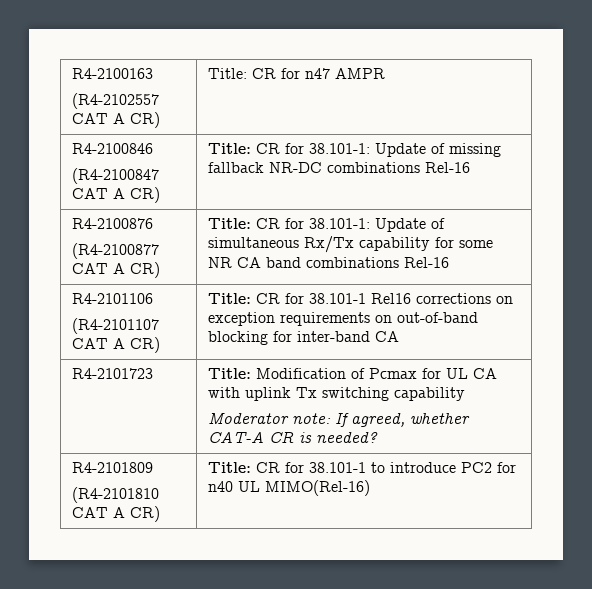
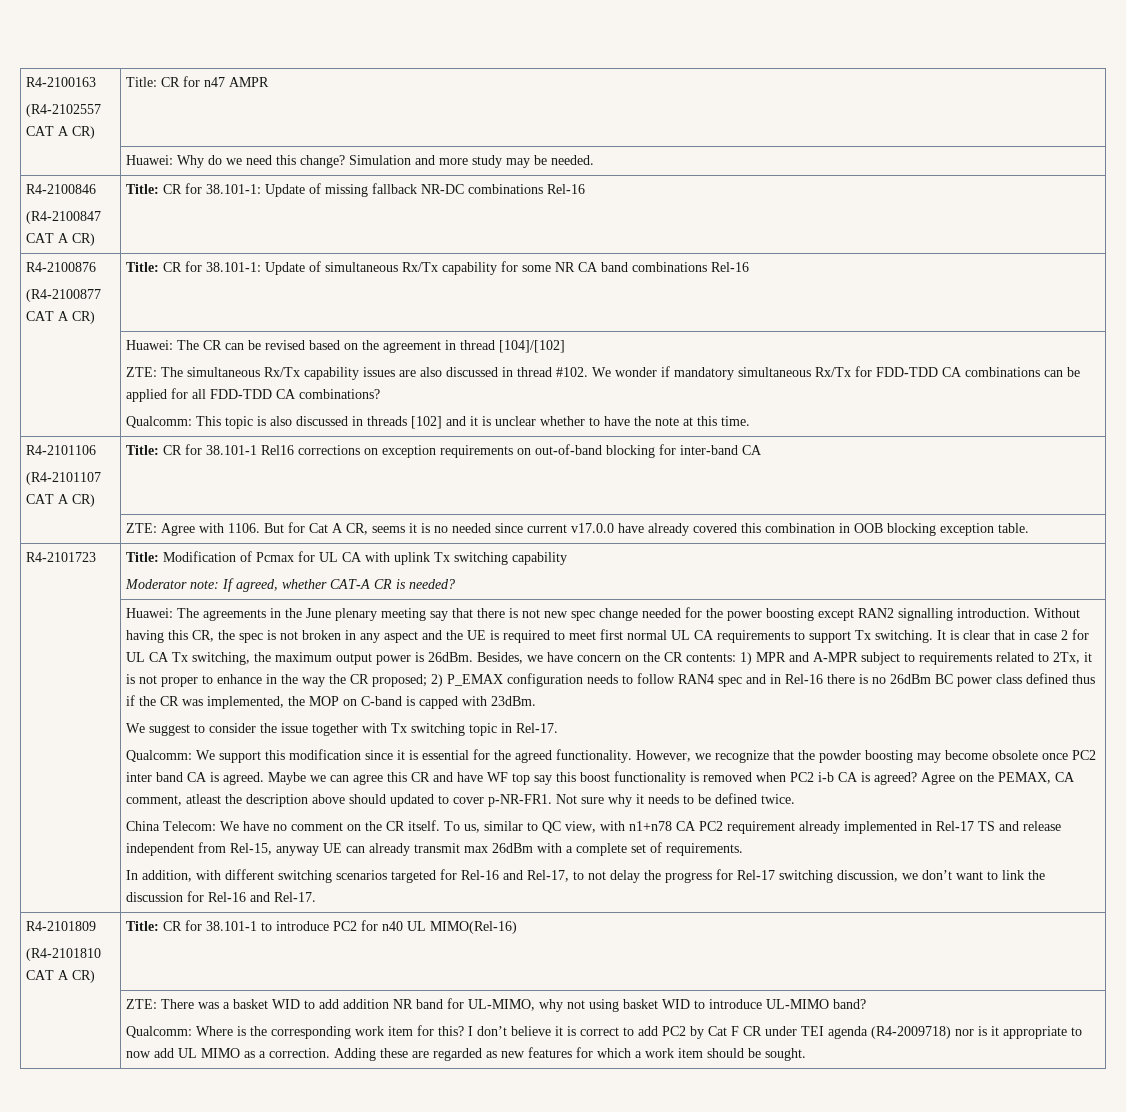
(385, 73) none -> [126,155,595,168] // | Huawei: Why do we need this change? Simulation and more study may be needed.
(449, 262) none -> [126,340,566,353] [126,366,1081,380] [126,388,381,402] [126,416,751,429] // | Huawei: The CR can be revised based on the agreement in thread [104]/[102] // ZTE: The simultaneous Rx/Tx capability issues are also discussed in thread #102. We wonder if mandatory simultaneous Rx/Tx for FDD-TDD CA combinations can be applied for all FDD-TDD CA combinations? // Qualcomm: This topic is also discussed in threads [102] and it is unclear whether to have the note at this time.
(399, 336) none -> [126,522,1030,536] // | ZTE: Agree with 1106. But for Cat A CR, seems it is no needed since current v17.0.0 have already covered this combination in OOB blocking exception table.
(378, 437) none -> [126,607,1081,621] [126,629,1090,643] [126,652,1093,665] [126,673,1096,687] [126,695,537,709] [126,723,559,736] [126,749,1097,763] [126,771,1076,785] [126,793,796,807] [126,820,1062,834] [126,842,744,856] [126,869,1046,883] [126,891,317,902] // | Huawei: The agreements in the June plenary meeting say that there is not new spec change needed for the power boosting except RAN2 signalling introduction. Without having this CR, the spec is not broken in any aspect and the UE is required to meet first normal UL CA requirements to support Tx switching. It is clear that in case 2 for UL CA Tx switching, the maximum output power is 26dBm. Besides, we have concern on the CR contents: 1) MPR and A-MPR subject to requirements related to 2Tx, it is not proper to enhance in the way the CR proposed; 2) P_EMAX configuration needs to follow RAN4 spec and in Rel-16 there is no 26dBm BC power class defined thus if the CR was implemented, the MOP on C-band is capped with 23dBm. // We suggest to consider the issue together with Tx switching topic in Rel-17. // Qualcomm: We support this modification since it is essential for the agreed functionality. However, we recognize that the powder boosting may become obsolete once PC2 inter band CA is agreed. Maybe we can agree this CR and have WF top say this boost functionality is removed when PC2 i-b CA is agreed? Agree on the PEMAX, CA comment, atleast the description above should updated to cover p-NR-FR1. Not sure why it needs to be defined twice. // China Telecom: We have no comment on the CR itself. To us, similar to QC view, with n1+n78 CA PC2 requirement already implemented in Rel-17 TS and release independent from Rel-15, anyway UE can already transmit max 26dBm with a complete set of requirements. // In addition, with different switching scenarios targeted for Rel-16 and Rel-17, to not delay the progress for Rel-17 switching discussion, we don’t want to link the discussion for Rel-16 and Rel-17.
(370, 488) none -> [126,998,867,1012] [126,1025,1083,1039] [126,1047,807,1061] // | ZTE: There was a basket WID to add addition NR band for UL-MIMO, why not using basket WID to introduce UL-MIMO band? // Qualcomm: Where is the corresponding work item for this? I don’t believe it is correct to add PC2 by Cat F CR under TEI agenda (R4-2009718) nor is it appropriate to now add UL MIMO as a correction. Adding these are regarded as new features for which a work item should be sought.

